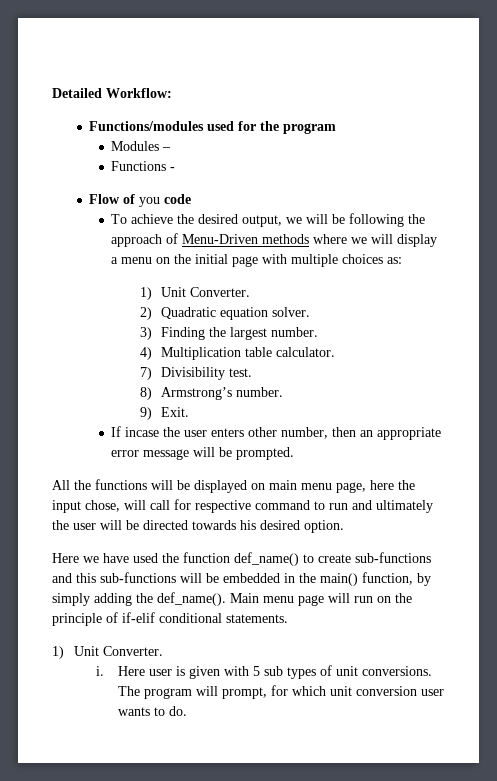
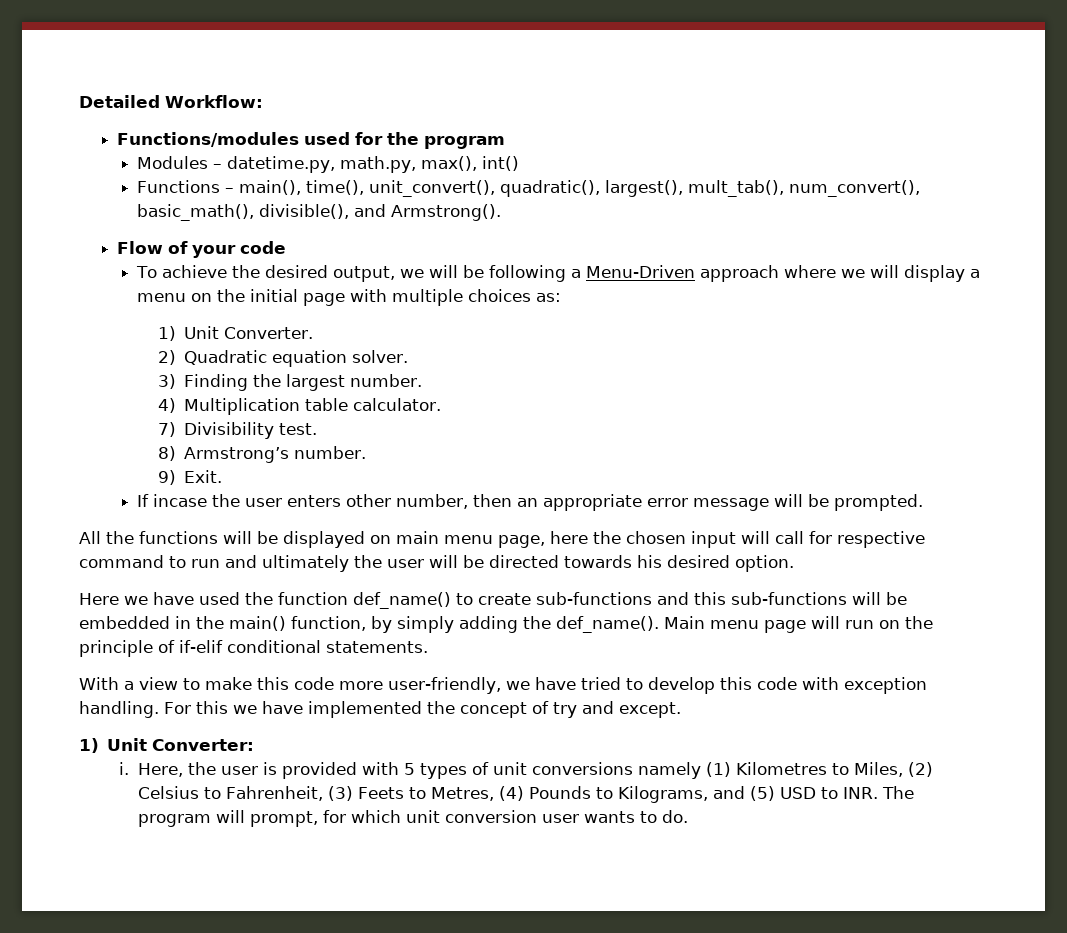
[111,161,176,171] // Functions - -> [226,156,519,173] [136,180,920,197] [136,204,501,221] datetime.py, math.py, max(), int() // Functions – main(), time(), unit_convert(), quadratic(), largest(), mult_tab(), num_convert(), basic_math(), divisible(), and Armstrong().
[139,197,161,207] you -> [191,245,236,258] your
[408,214,426,224] [111,233,310,247] the approach of Menu-Driven methods -> [570,265,779,282] a Menu-Driven approach
[52,500,120,513] input chose, -> [626,531,736,548] chosen input
[52,646,163,659] // 1) Unit Converter. -> [79,677,927,694] [79,701,681,718] [79,738,255,753] // With a view to make this code more user-friendly, we have tried to develop this code with exception handling. For this we have implemented the concept of try and except. // 1) Unit Converter:
[117,666,145,676] Here -> [138,762,217,777] Here, the
[188,666,220,679] given -> [282,762,358,779] provided
[263,666,283,676] sub -> (416, 769) none
[361,666,432,676] conversions. -> [532,762,934,779] [138,786,879,803] conversions namely (1) Kilometres to Miles, (2) Celsius to Fahrenheit, (3) Feets to Metres, (4) Pounds to Kilograms, and (5) USD to INR.

